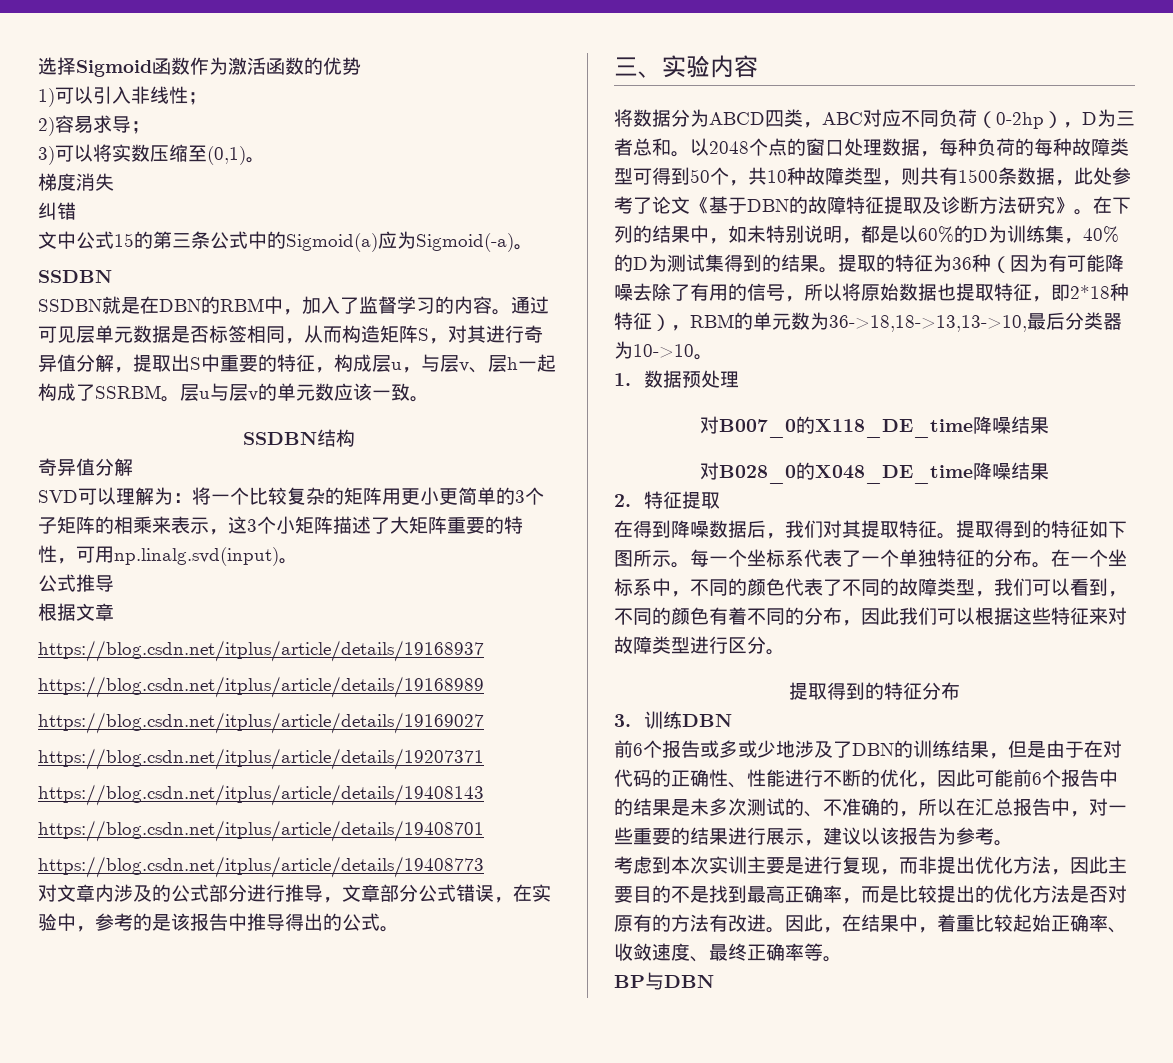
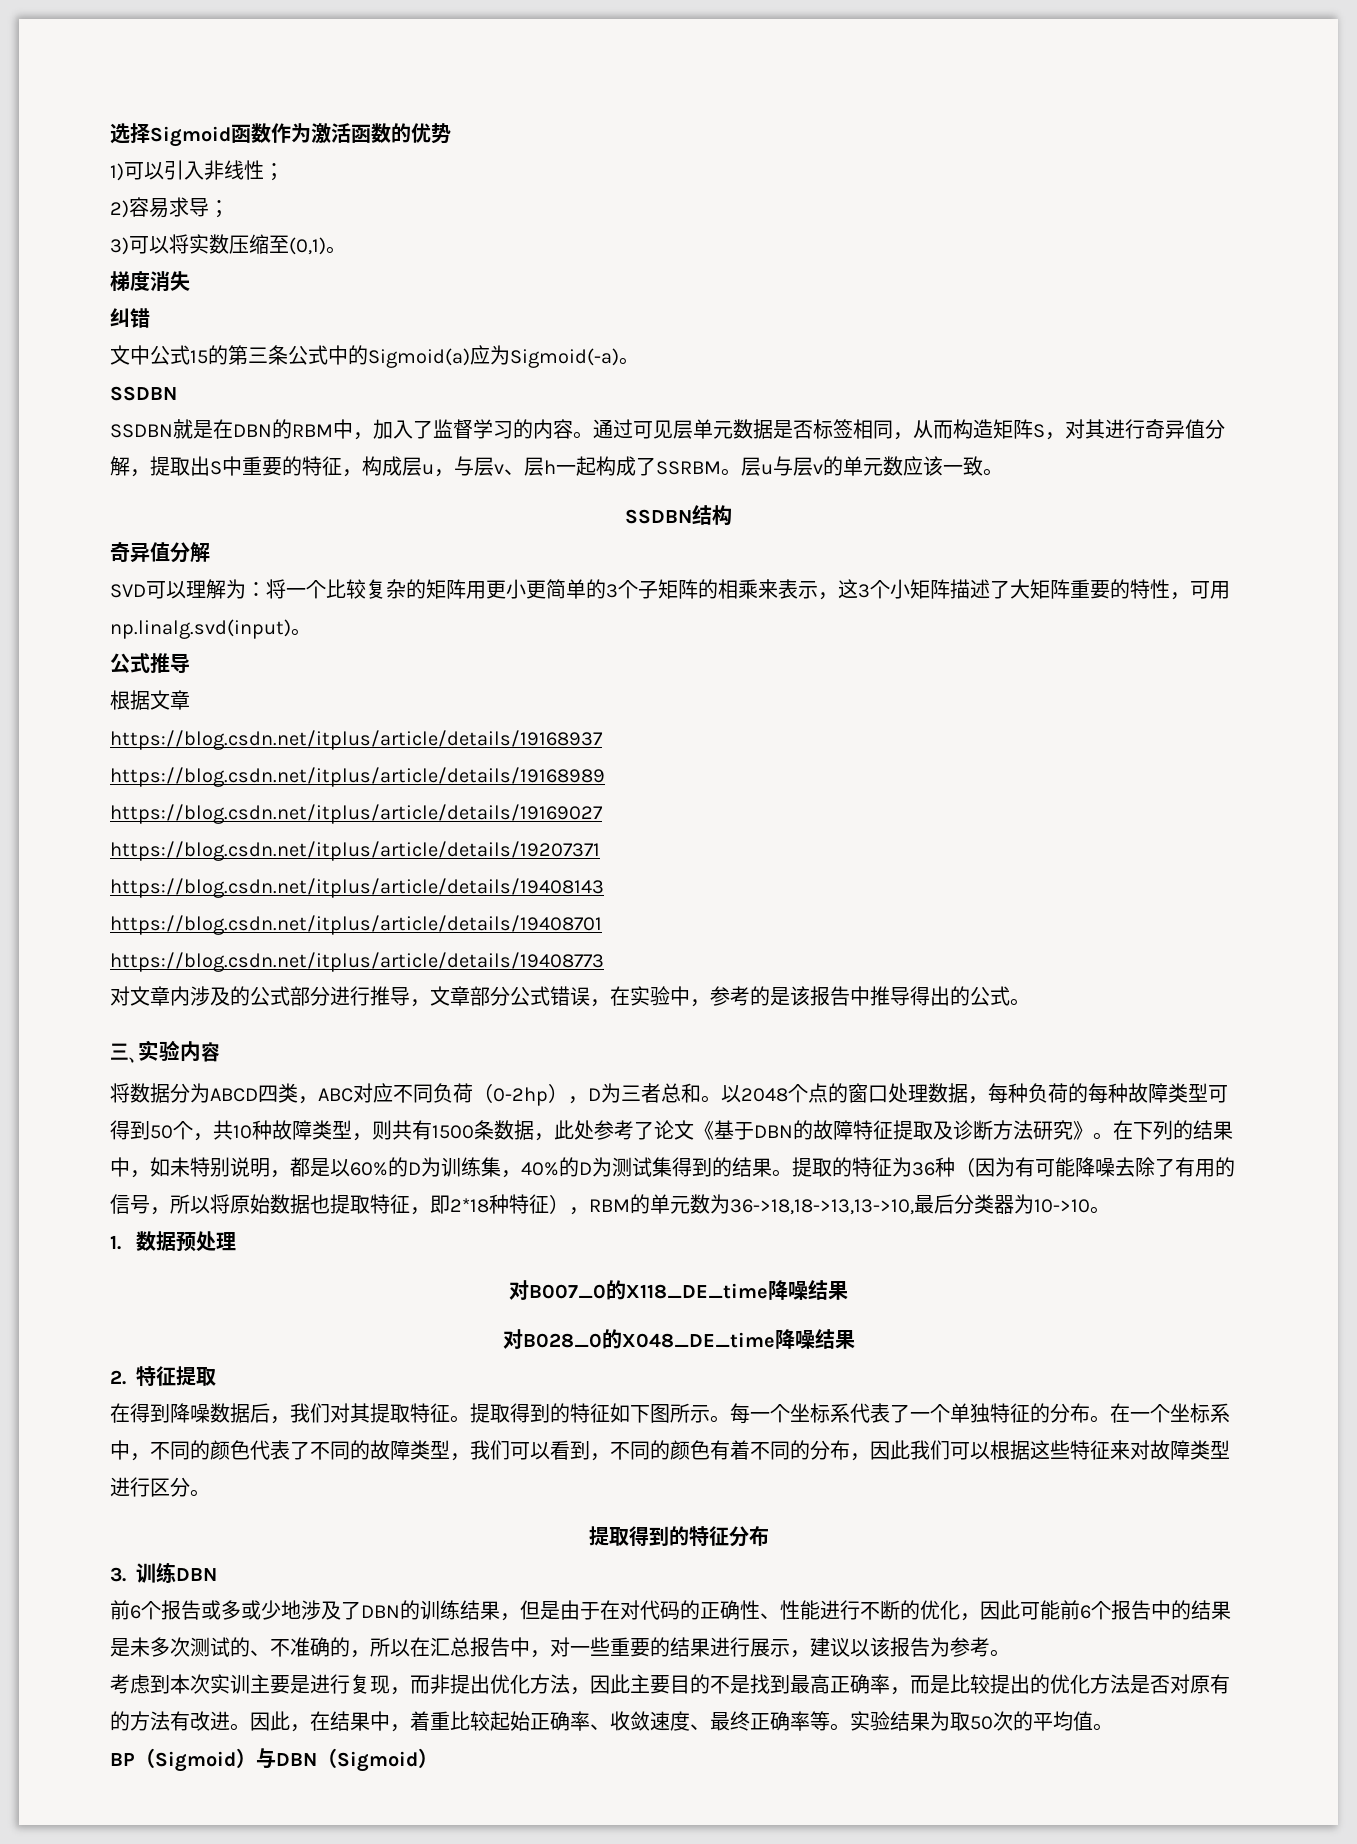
[614,972,714,990] // BP与DBN -> [850,1711,1113,1731] [110,1748,438,1772] 实验结果为取50次的平均值。 // BP（Sigmoid）与DBN（Sigmoid）

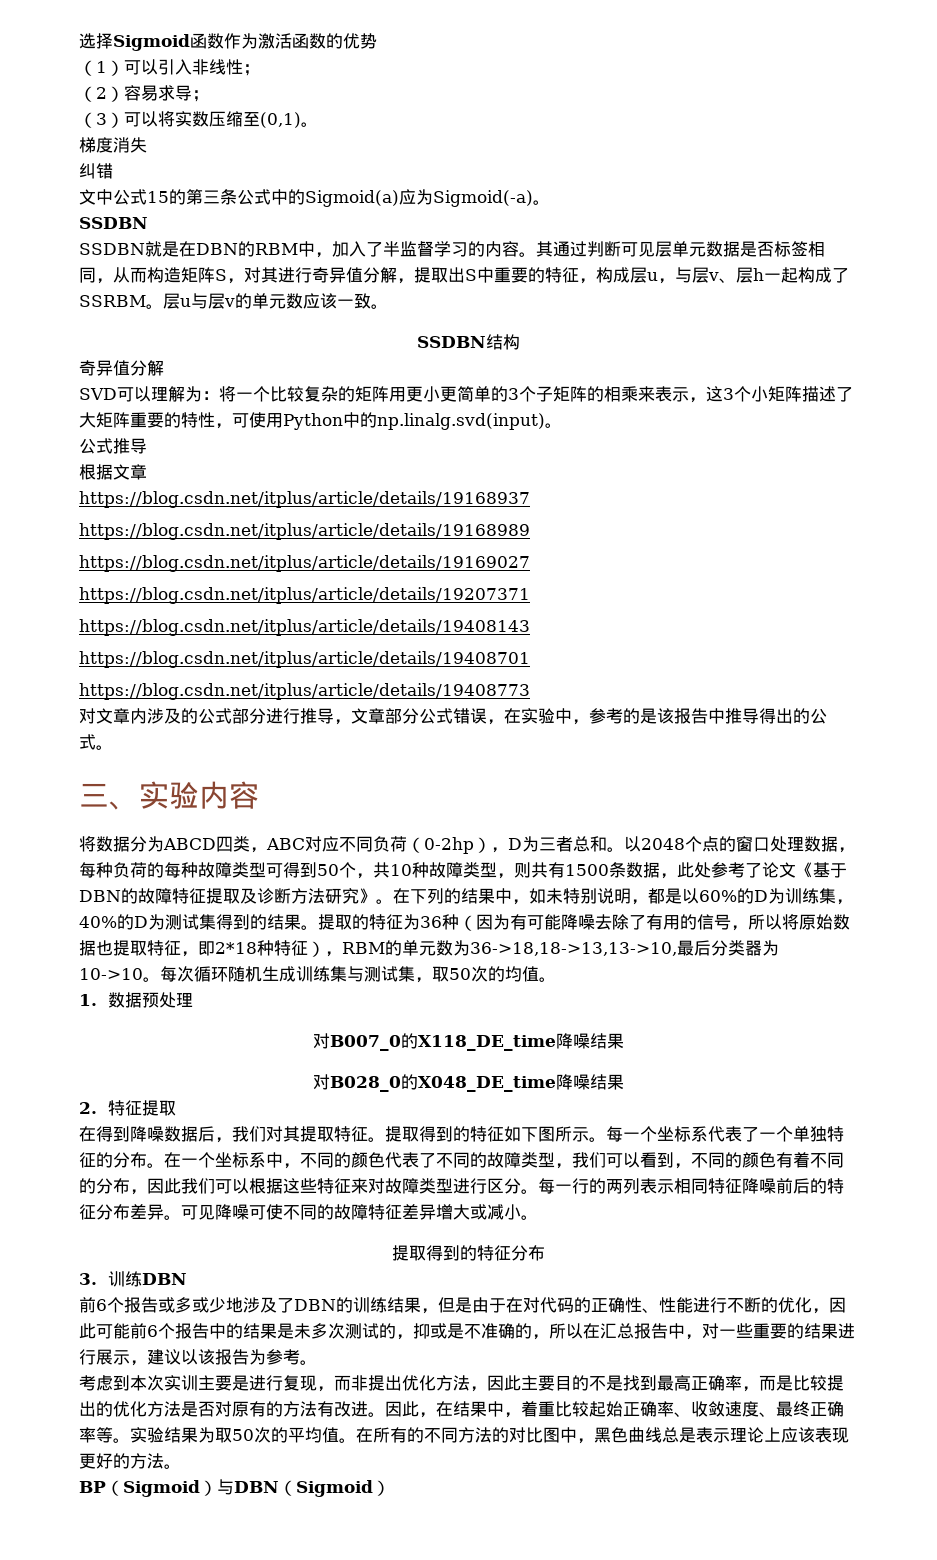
[110,163,124,181] 1) -> [79,60,124,76] （1）
[110,200,129,218] 2) -> [79,86,124,102] （2）
[110,237,129,255] 3) -> [79,112,124,128] （3）
(433, 429) none -> [383,241,400,257] 半
[593,419,633,439] 通过 -> [536,241,621,257] 其通过判断
[1210,581,1230,599] 用 -> [249,412,377,430] 使用Python中的
(1110, 1210) none -> [160,966,556,983] 每次循环随机生成训练集与测试集，取50次的均值。
(210, 1493) none -> [538,1178,844,1194] [79,1204,538,1220] 每一行的两列表示相同特征降噪前后的特征分布差异。可见降噪可使不同的故障特征差异增大或减小。
[250,1650,270,1656] 、 -> [396,1323,464,1340] ，抑或是
(1113, 1727) none -> [356,1427,849,1444] [79,1453,181,1469] 在所有的不同方法的对比图中，黑色曲线总是表示理论上应该表现更好的方法。

